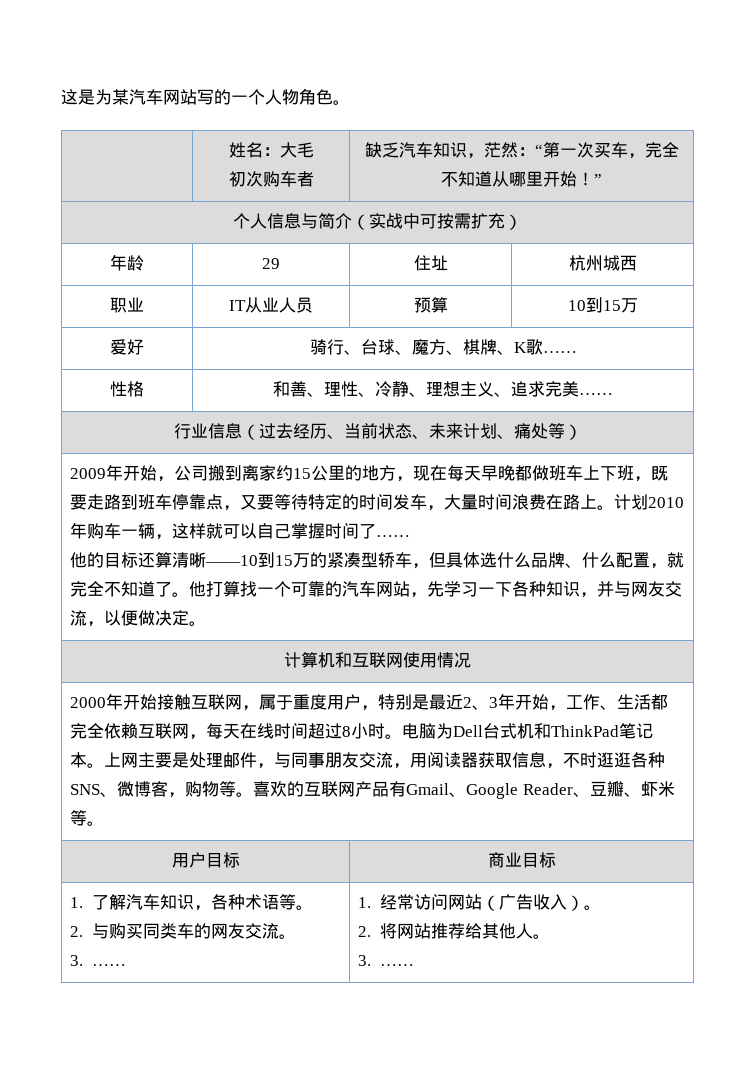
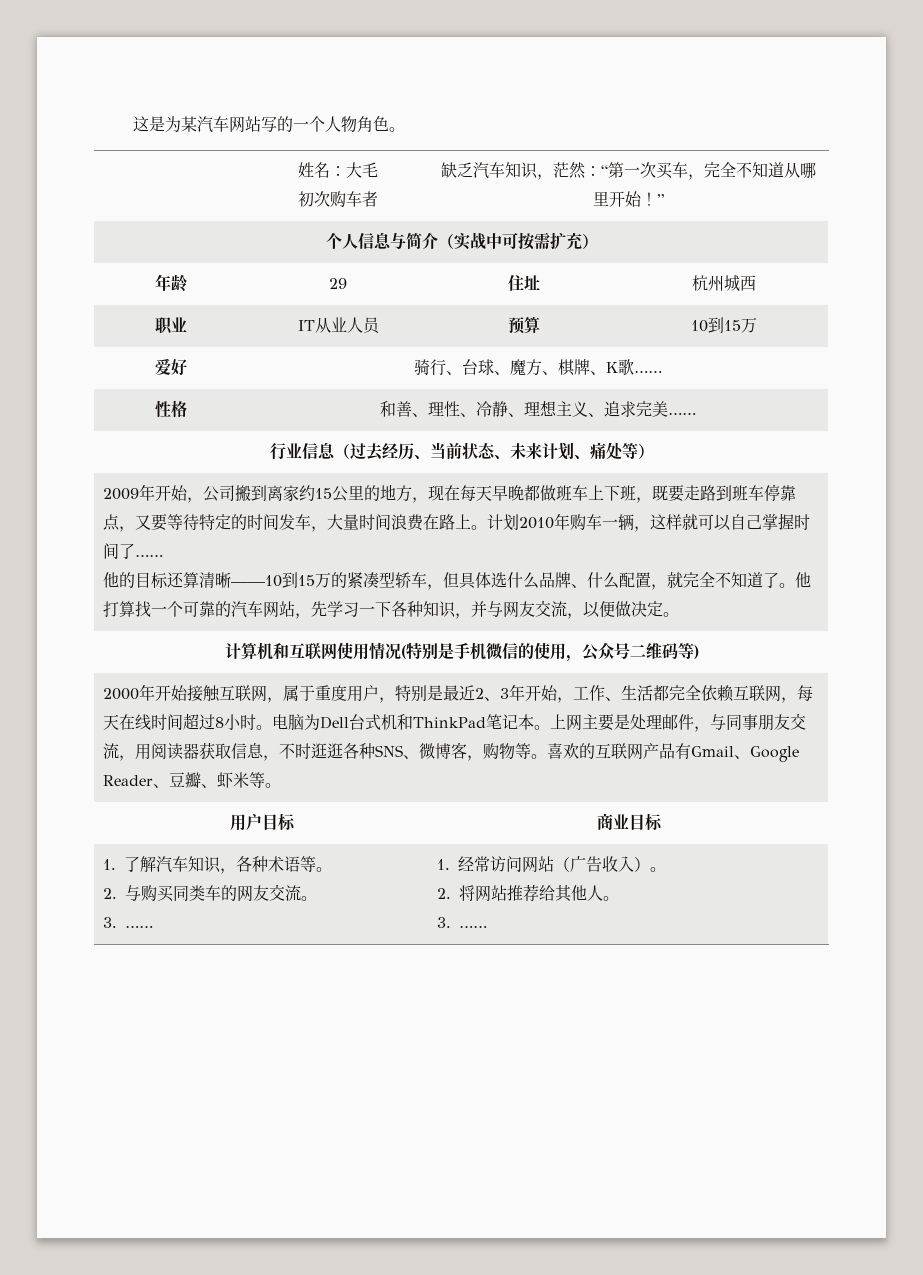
(471, 660) none -> [400,642,699,662] (特别是手机微信的使用，公众号二维码等)

